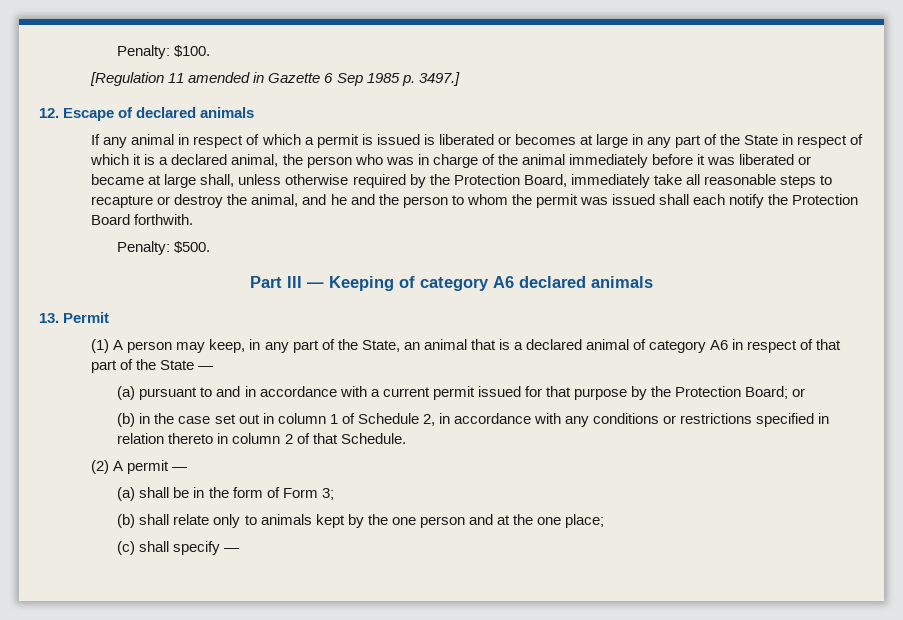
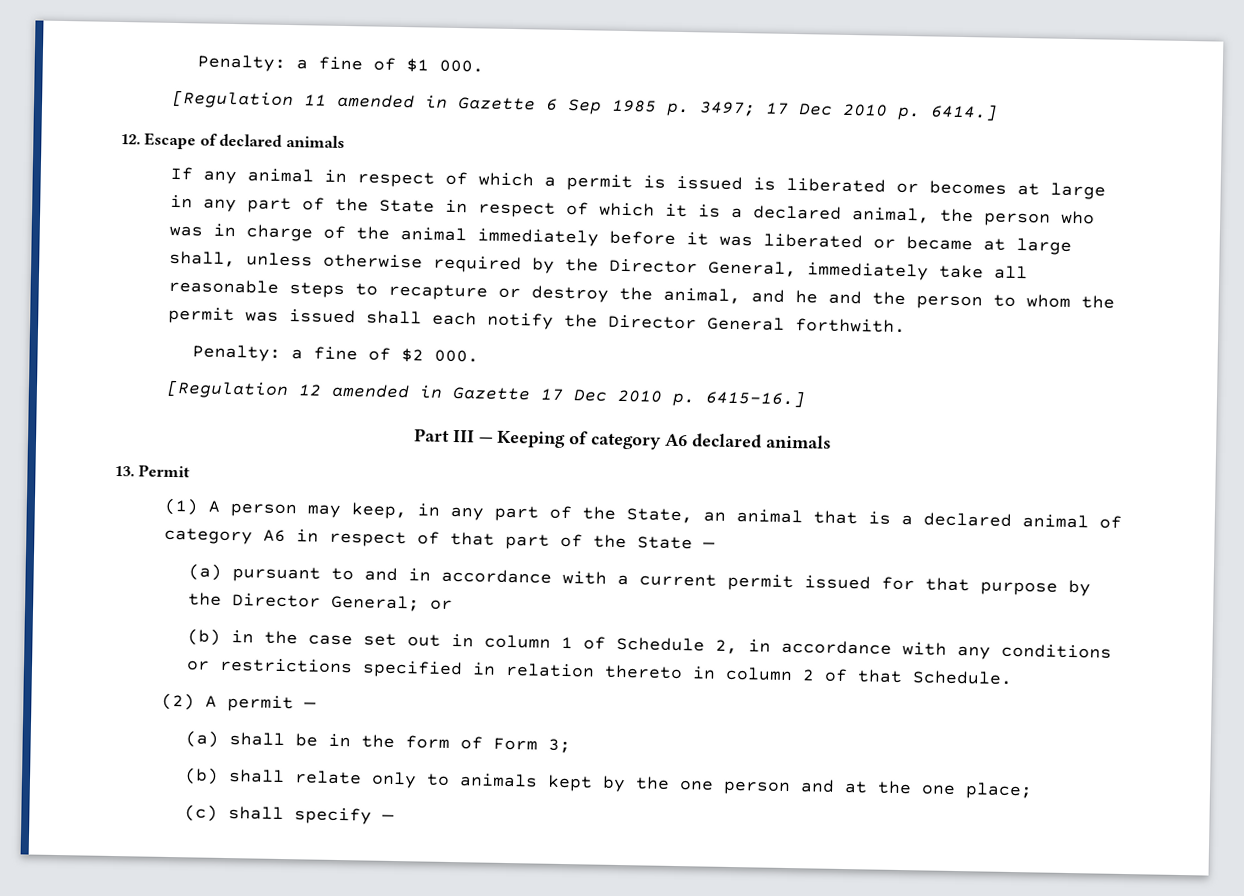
[117,45,211,59] Penalty: $100. -> [197,54,485,73] Penalty: a fine of $1 000.
[418,72,460,86] 3497.] -> [698,101,998,121] 3497; 17 Dec 2010 p. 6414.]
[453,174,567,187] Protection Board, -> [608,258,797,278] Director General,
[792,194,859,205] [91,214,131,225] Protection Board -> [607,314,785,331] Director General
[174,241,211,253] $500. -> [291,346,480,363] [165,379,806,408] a fine of $2 000. // [Regulation 12 amended in Gazette 17 Dec 2010 p. 6415-16.]
[675,386,789,399] Protection Board; -> [232,593,421,612] Director General;

